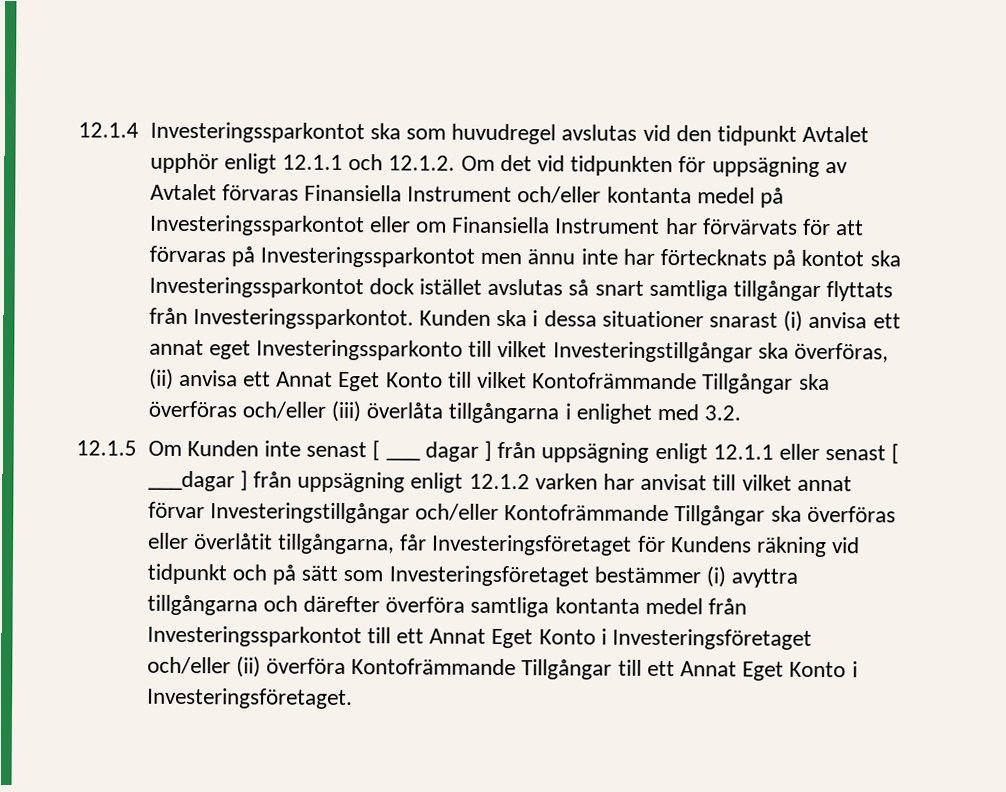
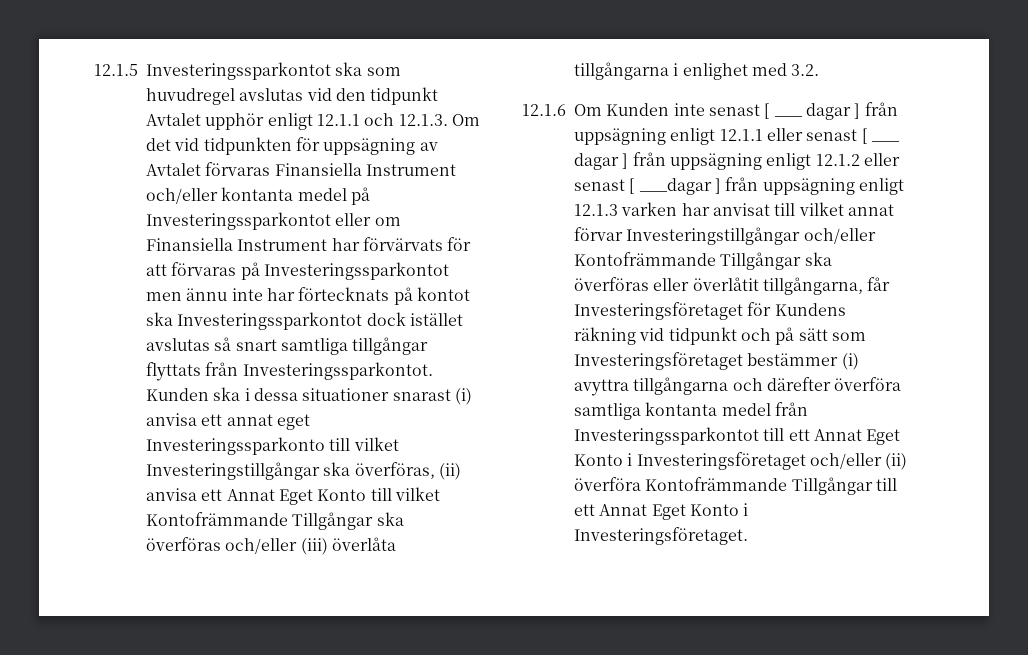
[78,122,139,138] 12.1.4 -> [94,64,138,76] 12.1.5
[388,155,456,171] 12.1.2. -> [398,114,448,126] 12.1.3.
[76,440,137,456] 12.1.5 -> [522,104,566,116] 12.1.6
(900, 453) none -> [870,141,900,142] [574,152,900,170] [574,178,636,194] ___ dagar ] från uppsägning enligt 12.1.2 eller senast [
[468,473,530,490] 12.1.2 -> [574,204,618,216] 12.1.3

